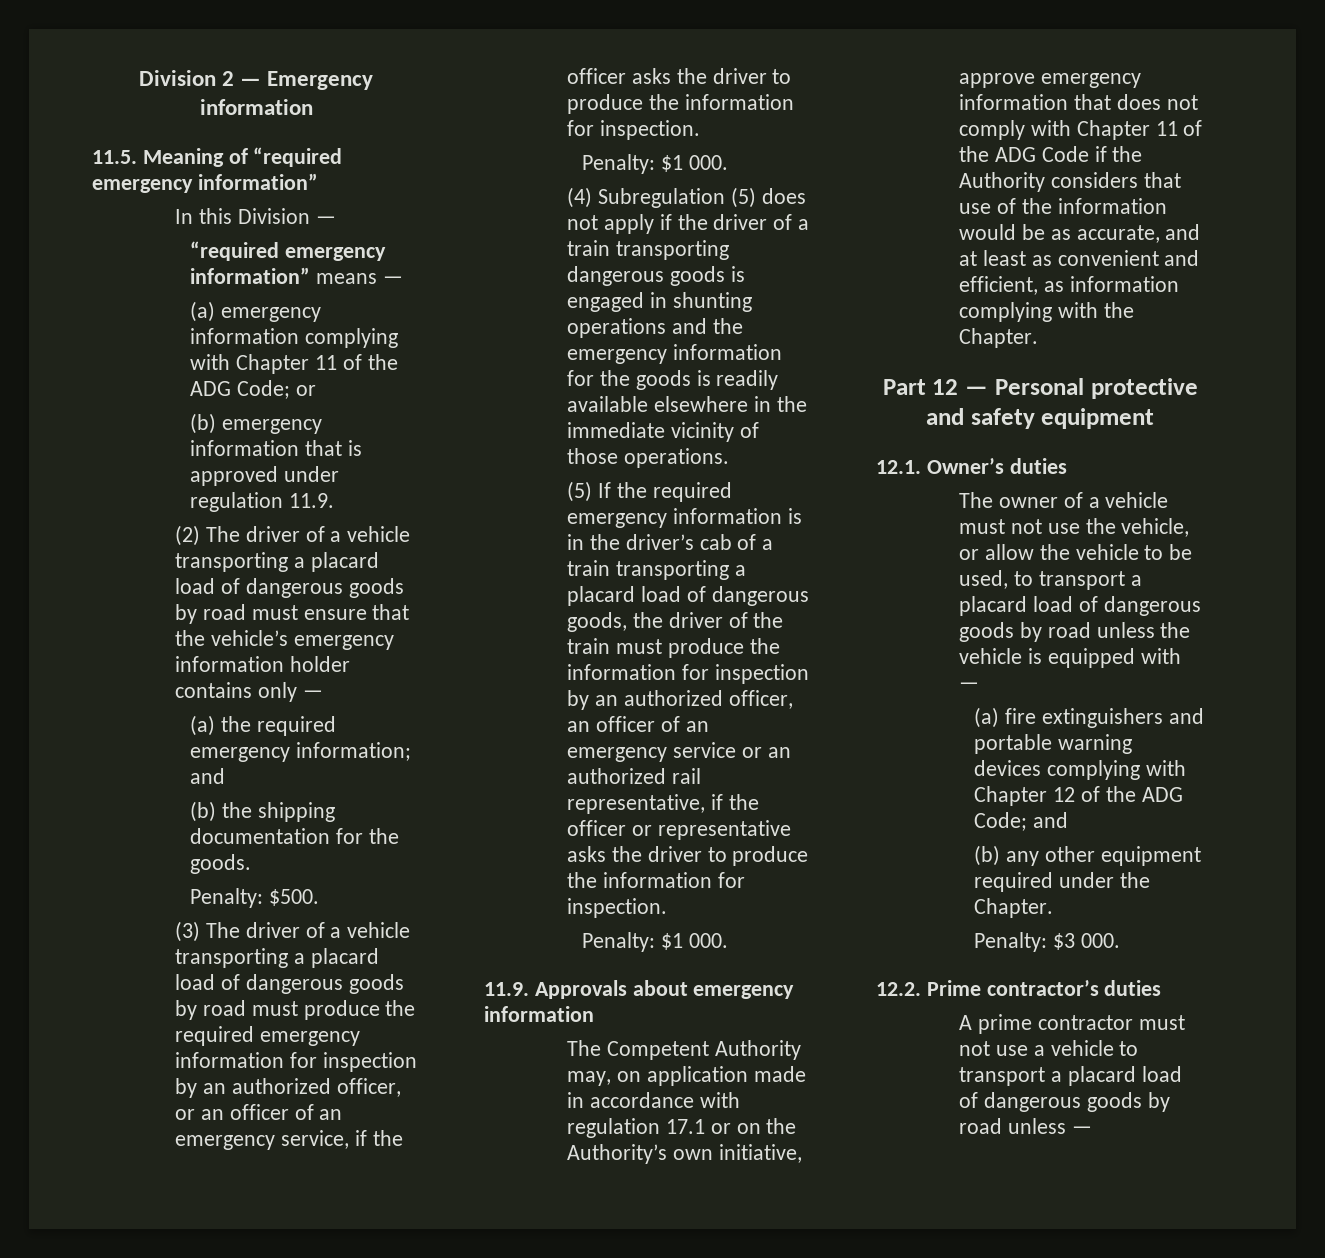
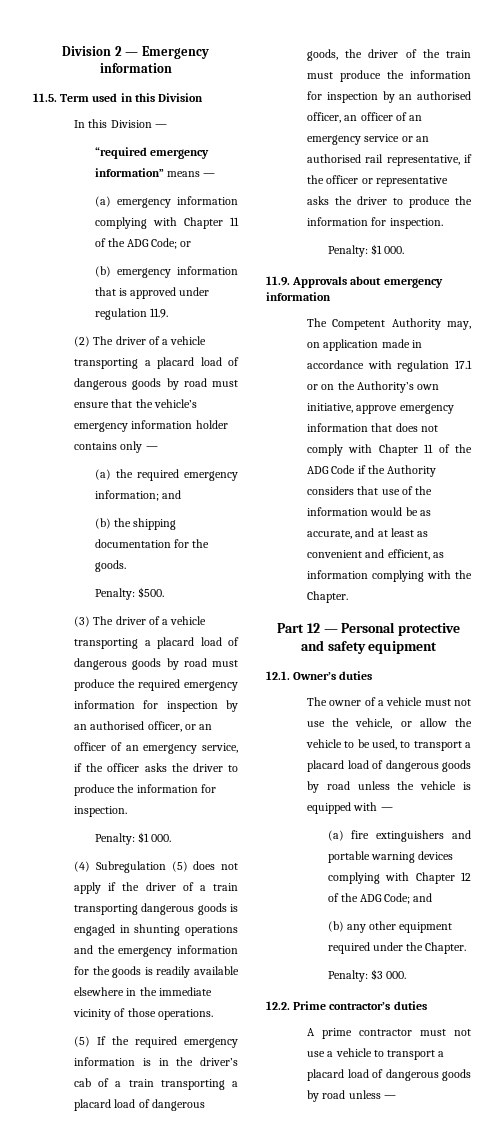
[142,147,343,167] [92,173,318,193] Meaning of “required emergency information” -> [60,93,204,102] Term used in this Division
[231,1078,331,1094] authorized -> [90,721,145,730] authorised
[623,690,723,706] authorized -> [417,91,471,100] authorised
[567,768,667,784] authorized -> [307,154,362,163] authorised

